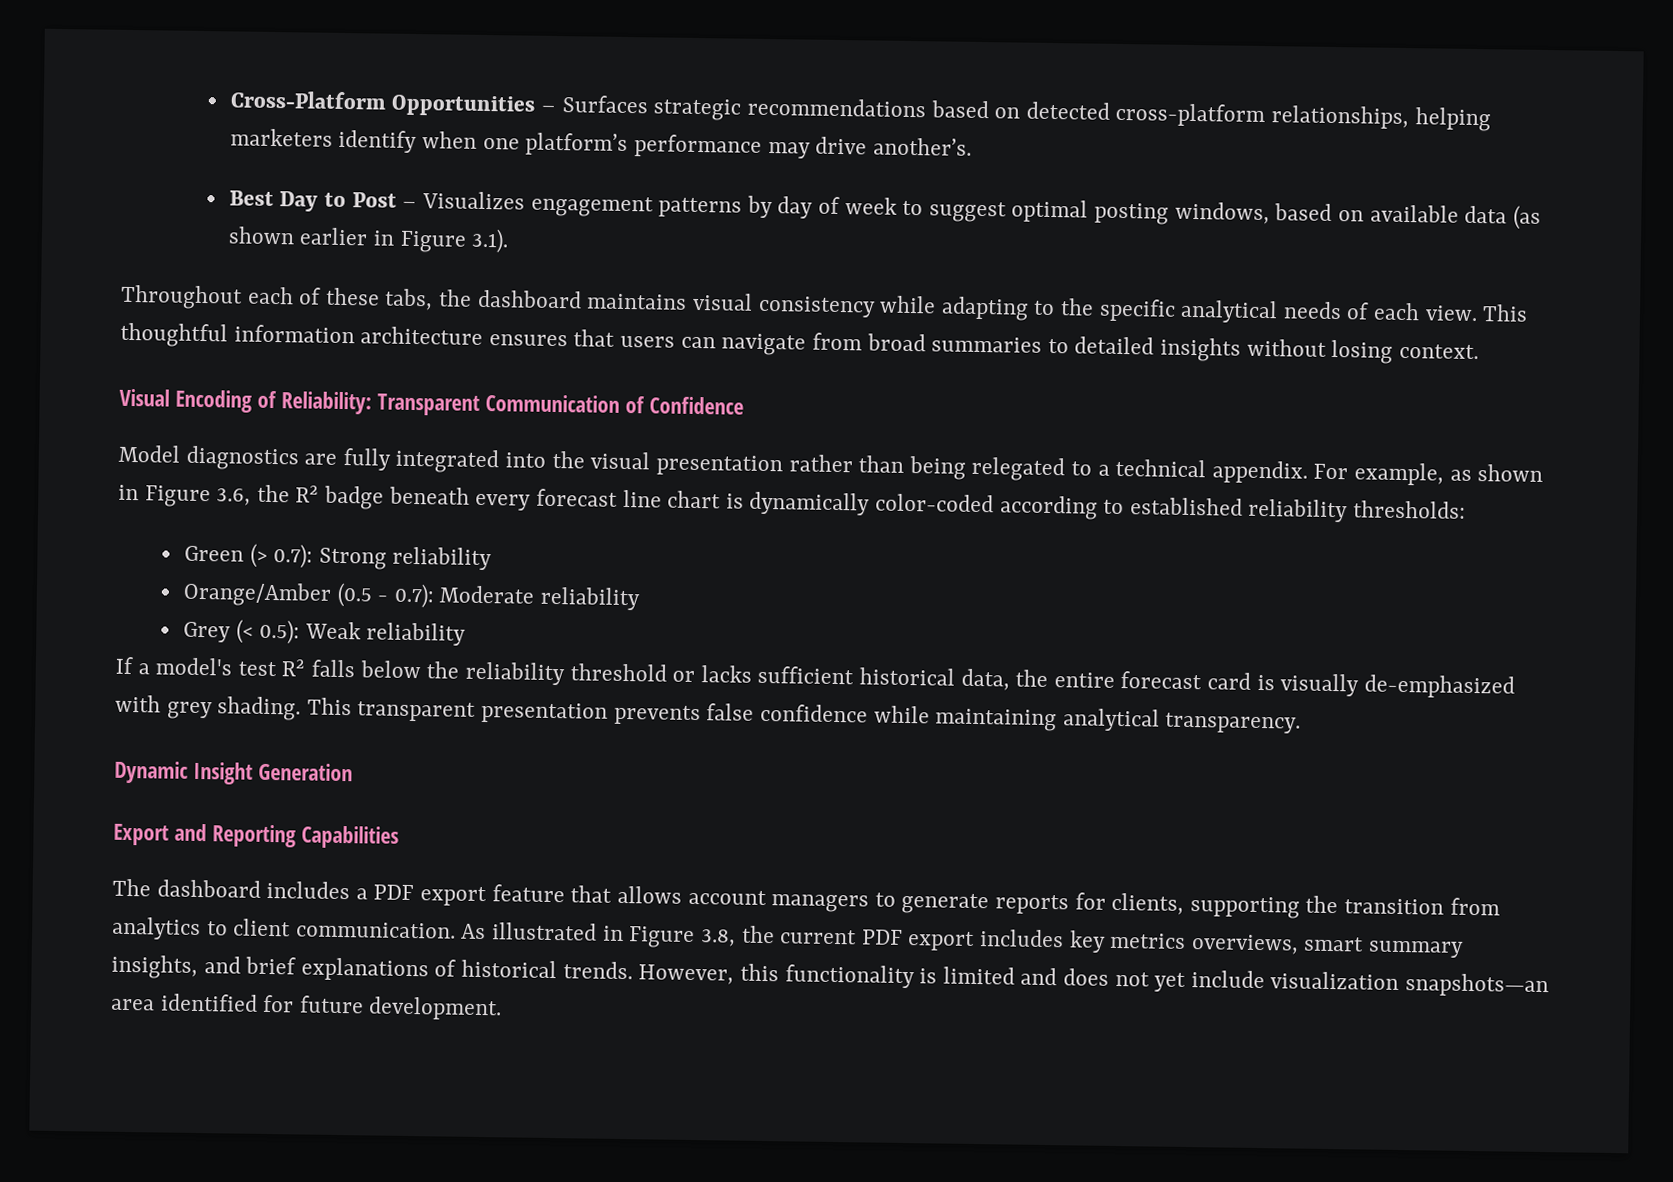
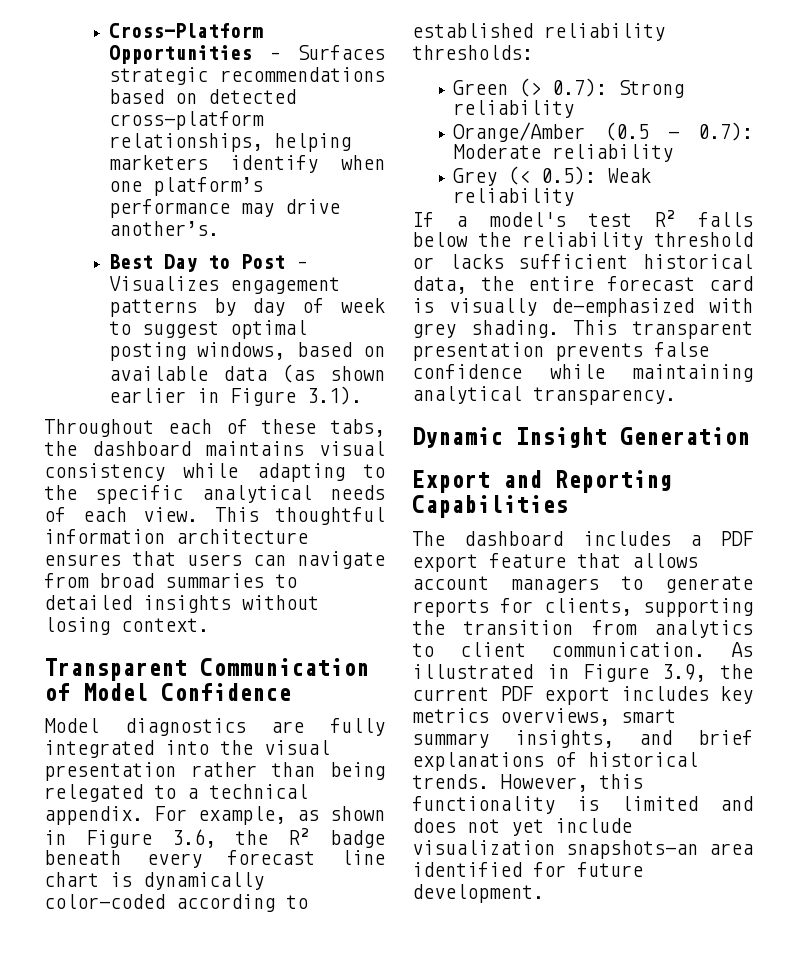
[119,388,372,415] Visual Encoding of Reliability: -> (209, 625) none
(645, 404) none -> [83,683,148,701] Model
[699,929,736,947] 3.8, -> [662,664,707,682] 3.9,

